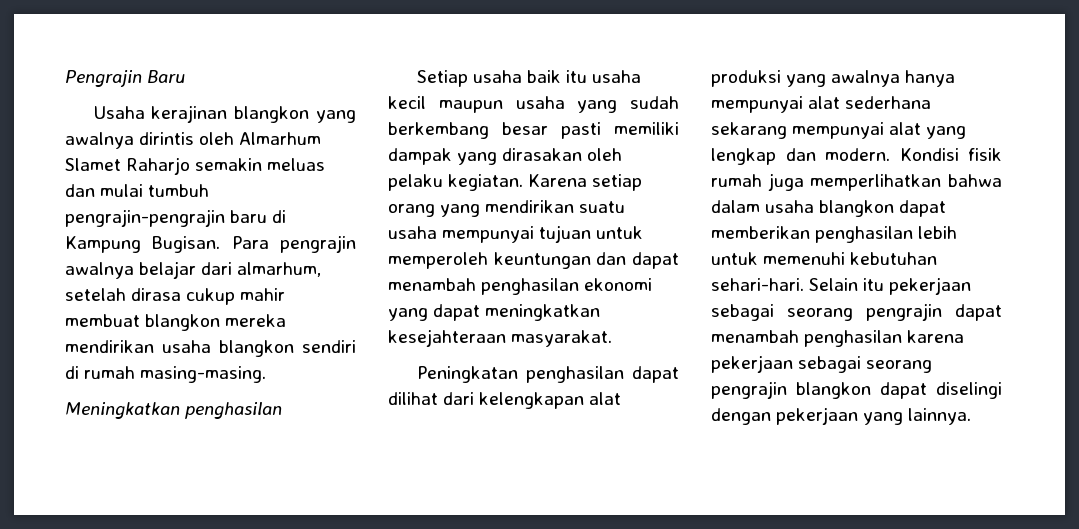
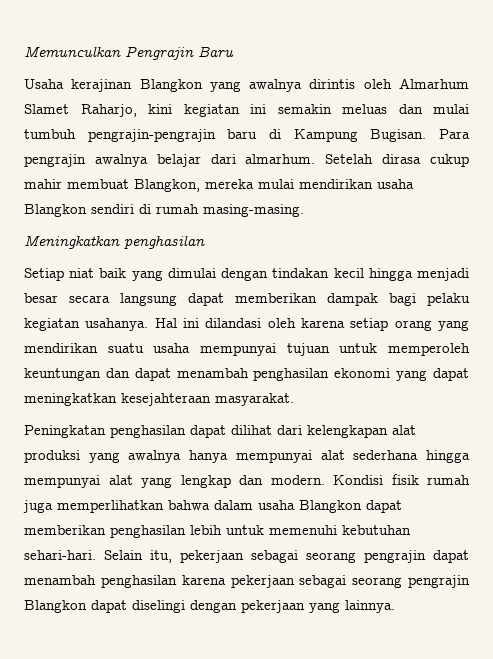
(65, 78) none -> [24,46,121,57] Memunculkan
[234,106,310,123] blangkon -> [139,79,203,92] Blangkon
[126,157,191,175] Raharjo -> [80,104,266,117] Raharjo, kini kegiatan ini
[237,262,322,277] [65,288,126,301] almarhum, setelah -> [245,154,374,164] almarhum. Setelah
[145,314,287,331] blangkon mereka -> [134,179,294,192] Blangkon, mereka mulai
[219,340,294,357] blangkon -> [24,204,87,217] Blangkon
[472,70,642,83] [388,96,679,113] [388,122,679,139] [388,148,623,165] [388,174,588,191] usaha baik itu usaha kecil maupun usaha yang sudah berkembang besar pasti memiliki dampak yang dirasakan oleh pelaku kegiatan. Karena -> [69,268,470,281] [24,293,470,306] [24,318,346,331] niat baik yang dimulai dengan tindakan kecil hingga menjadi besar secara langsung dapat memberikan dampak bagi pelaku kegiatan usahanya. Hal ini dilandasi oleh karena
[711,122,787,139] sekarang -> [426,450,471,463] hingga
[819,200,895,217] blangkon -> [299,500,362,513] Blangkon
[863,278,885,291] itu -> [150,550,172,563] itu,
[796,382,871,399] blangkon -> [24,600,87,613] Blangkon

